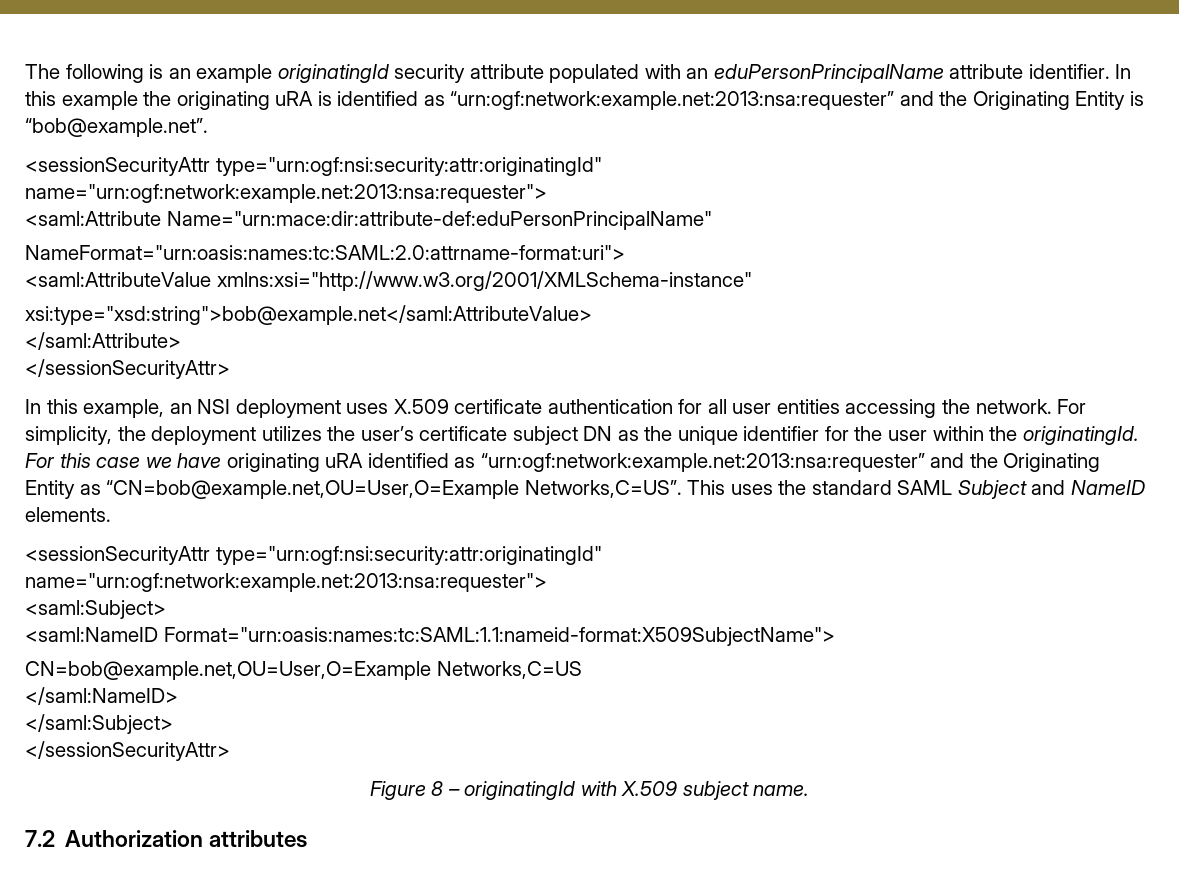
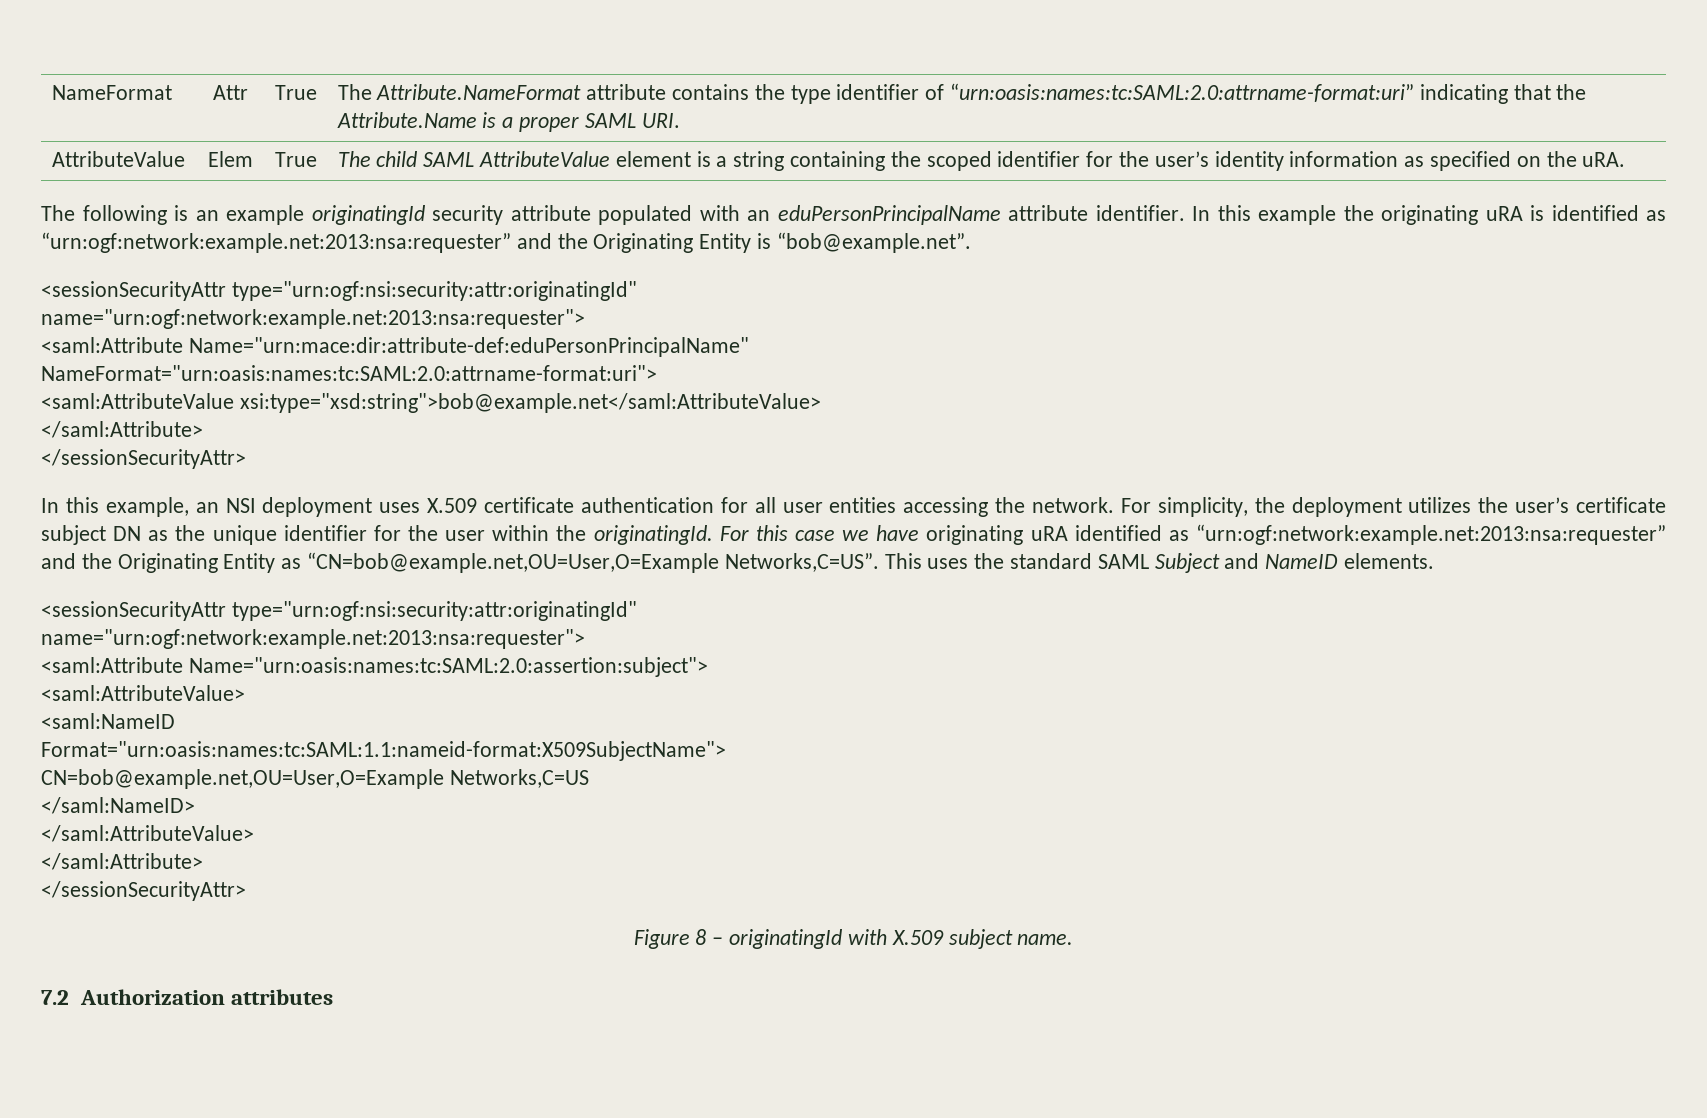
(25, 71) none -> [51,85,172,100] [212,85,248,100] [274,85,317,100] [337,83,1587,104] [336,112,680,132] [51,151,185,167] [207,151,253,167] [274,152,317,167] [337,151,1626,171] NameFormat | Attr | True | The Attribute.NameFormat attribute contains the type identifier of “urn:oasis:names:tc:SAML:2.0:attrname-format:uri” indicating that the Attribute.Name is a proper SAML URI. // AttributeValue | Elem | True | The child SAML AttributeValue element is a string containing the scoped identifier for the user’s identity information as specified on the uRA. //
[216,271,752,291] xmlns:xsi="http://www.w3.org/2001/XMLSchema-instance" // -> (234, 401) none
[25,600,166,619] <saml:Subject> -> [41,657,708,677] [41,685,245,701] <saml:Attribute Name="urn:oasis:names:tc:SAML:2.0:assertion:subject"> // <saml:AttributeValue>
(158, 634) none -> (175, 721) //
[25,714,173,734] </saml:Subject> -> [41,825,254,842] [41,853,203,870] </saml:AttributeValue> // </saml:Attribute>

